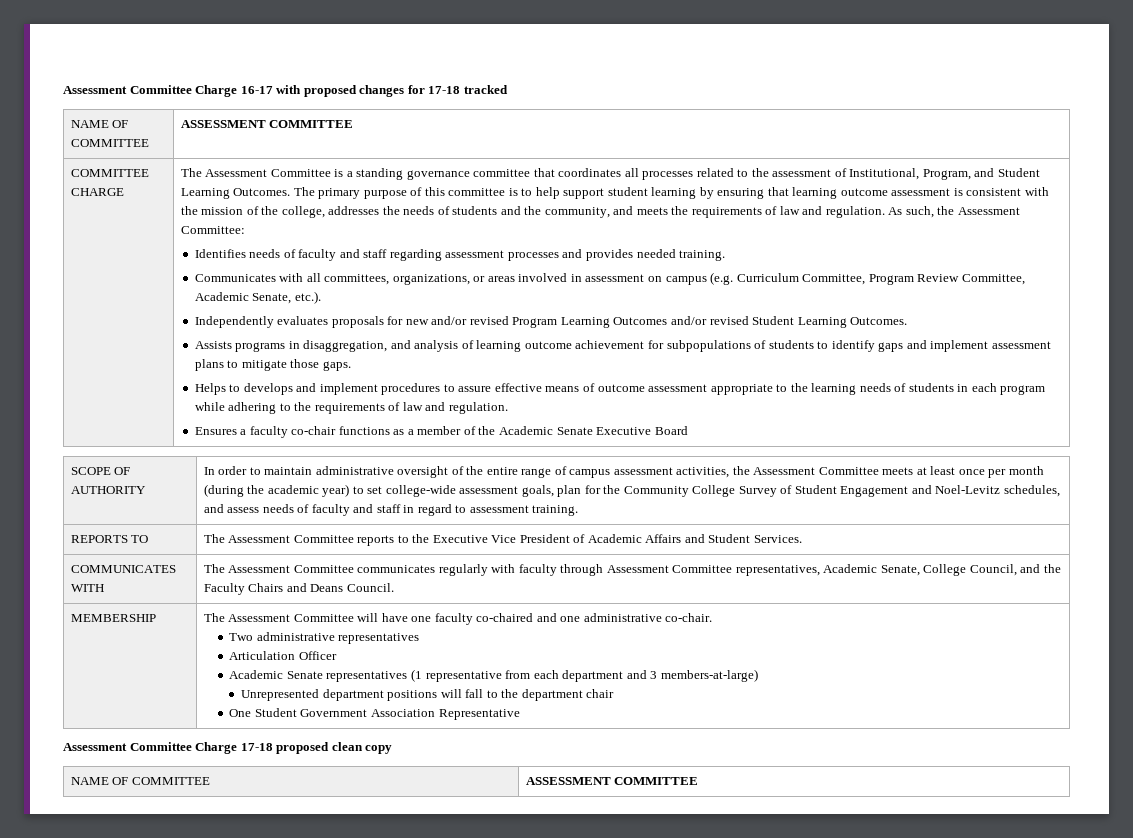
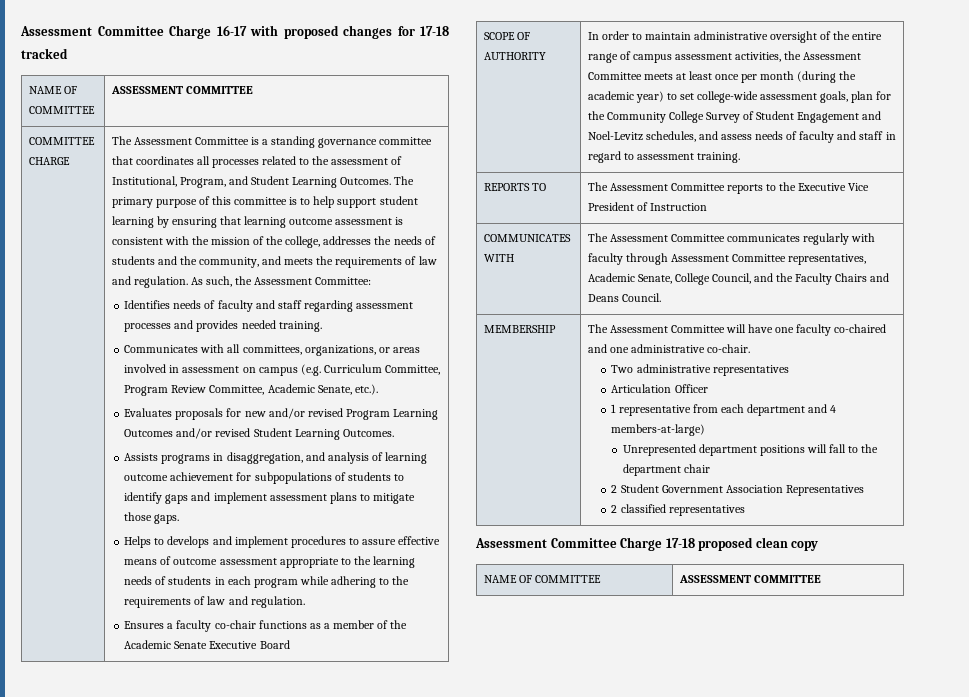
[194,316,329,328] Independently evaluates -> [124,408,173,417] Evaluates
[587,534,802,543] Academic Affairs and Student Services. -> [649,203,707,211] Instruction
[229,669,422,682] Academic Senate representatives (1 -> [611,404,617,413] 1
[650,671,658,679] 3 -> [830,405,837,413] 4
[229,709,252,717] One -> [611,485,618,493] 2
[438,709,520,720] Representative -> [785,485,864,496] [611,504,745,516] Representatives // 2 classified representatives

